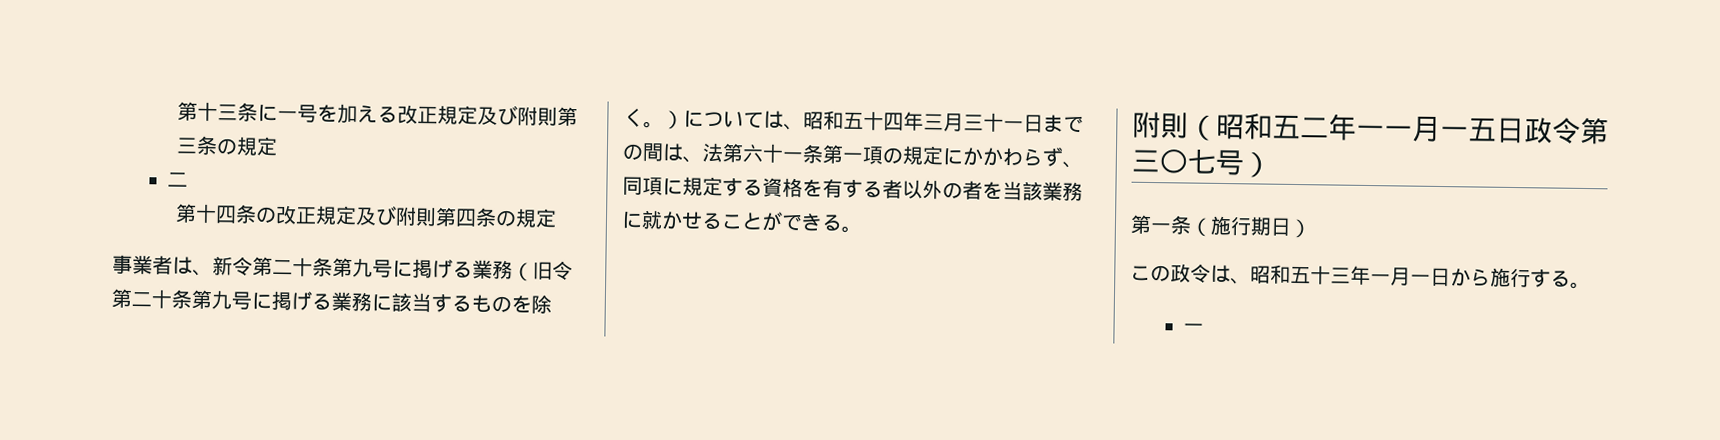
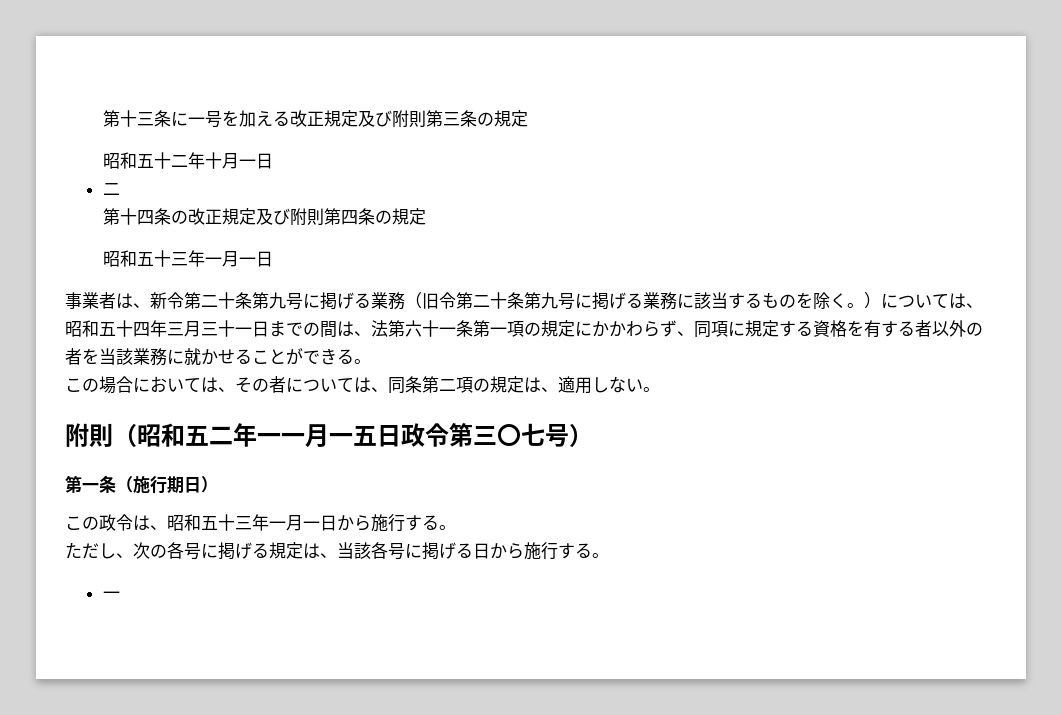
(279, 146) none -> [102,152,273,169] // 昭和五十二年十月一日
(558, 218) none -> [102,250,273,267] // 昭和五十三年一月一日
(862, 229) none -> [65,376,660,394] // この場合においては、その者については、同条第二項の規定は、適用しない。
(1591, 285) none -> [65,542,609,560] // ただし、次の各号に掲げる規定は、当該各号に掲げる日から施行する。

